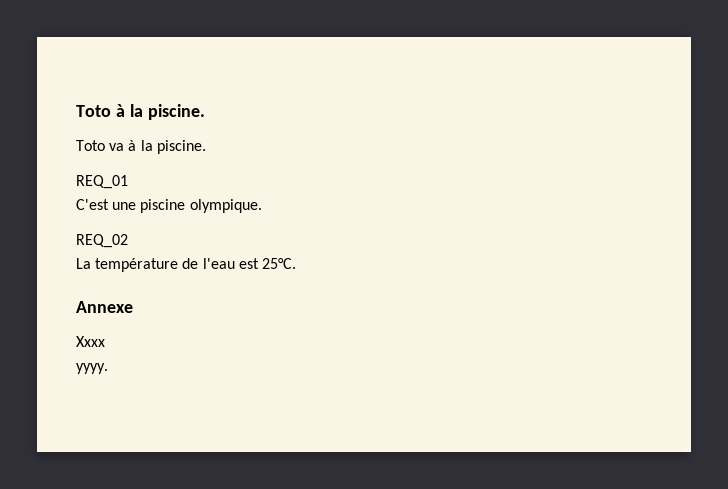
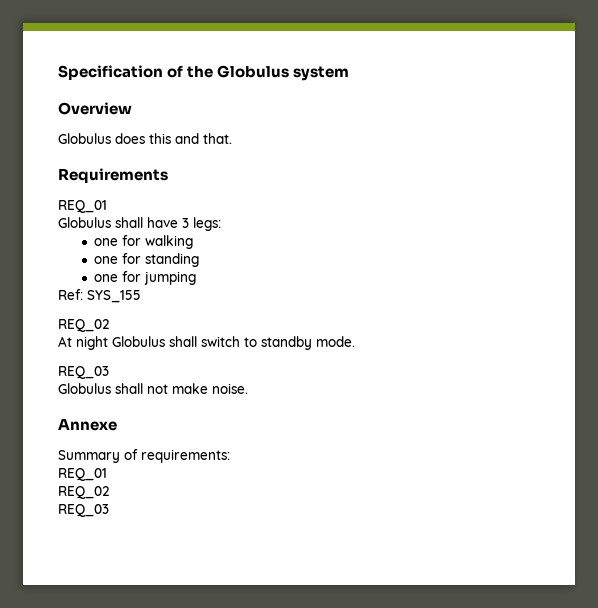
[76,104,205,120] [76,140,206,154] [76,175,128,189] [76,199,262,213] [76,234,128,248] [76,258,296,272] [76,301,133,313] [76,336,105,347] [76,363,108,374] Toto à la piscine. // Toto va à la piscine. // REQ_01 // C'est une piscine olympique. // REQ_02 // La température de l'eau est 25°C. // Annexe // Xxxx // yyyy. -> [58,65,350,81] [58,102,132,115] [58,133,232,144] [58,168,168,183] [58,200,107,213] [58,217,221,231] [94,235,194,249] [94,253,200,267] [94,271,197,285] [58,289,141,303] [58,319,109,332] [58,336,355,350] [58,366,109,379] [58,383,248,394] [58,419,117,431] [58,449,230,463] [58,468,107,481] [58,486,109,499] [58,504,109,517] Specification of the Globulus system // Overview // Globulus does this and that. // Requirements // REQ_01 // Globulus shall have 3 legs: // one for walking // one for standing // one for jumping // Ref: SYS_155 // REQ_02 // At night Globulus shall switch to standby mode. // REQ_03 // Globulus shall not make noise. // Annexe // Summary of requirements: // REQ_01 // REQ_02 // REQ_03

